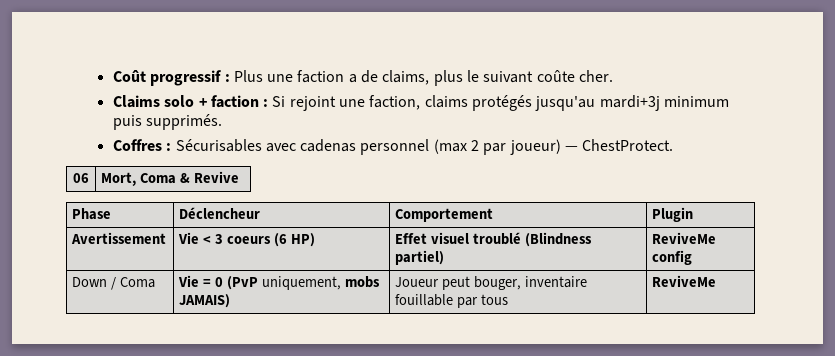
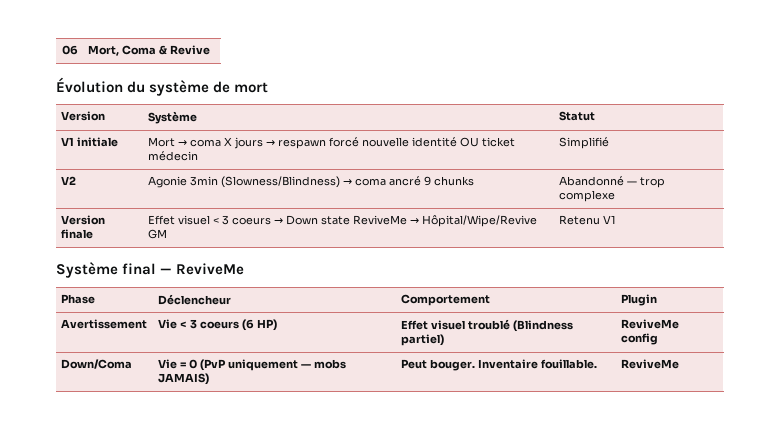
[112,70,614,86] [112,95,730,111] [112,114,223,130] [112,139,674,155] Coût progressif : Plus une faction a de claims, plus le suivant coûte cher. // Claims solo + faction : Si rejoint une faction, claims protégés jusqu'au mardi+3j minimum puis supprimés. // Coffres : Sécurisables avec cadenas personnel (max 2 par joueur) — ChestProtect. // -> (62, 50) none
(240, 177) none -> [56,77,269,96] [61,111,106,121] [148,111,198,124] [559,111,596,121] [61,137,119,147] [148,137,516,149] [148,151,199,161] [559,137,610,149] [61,176,77,185] [148,176,475,188] [559,176,666,188] [559,190,616,202] [61,215,106,225] [61,229,94,239] [148,215,538,227] [148,229,168,239] [559,215,617,225] [56,262,245,278] // Évolution du système de mort // Version | Système | Statut // V1 initiale | Mort → coma X jours → respawn forcé nouvelle identité OU ticket médecin | Simplifié // V2 | Agonie 3min (Slowness/Blindness) → coma ancré 9 chunks | Abandonné — trop complexe // Version finale | Effet visuel < 3 coeurs → Down state ReviveMe → Hôpital/Wipe/Revive GM | Retenu V1 // Système final — ReviveMe
[72,277,156,290] Down / Coma -> [61,359,133,369] Down/Coma
[262,276,342,290] uniquement, -> [228,359,312,371] uniquement —
[395,276,588,290] [395,294,509,308] Joueur peut bouger, inventaire fouillable par tous -> [401,359,598,371] Peut bouger. Inventaire fouillable.

